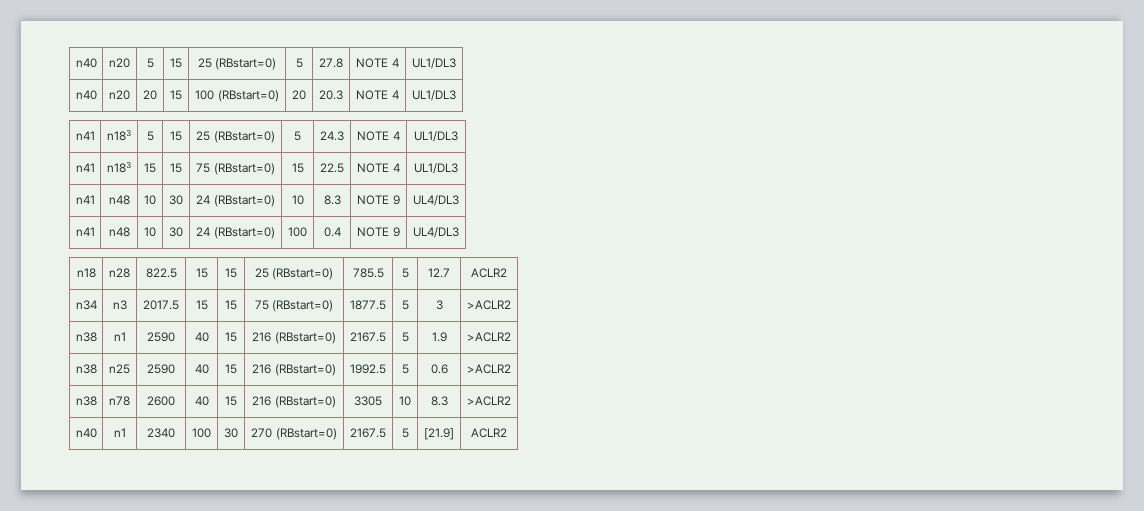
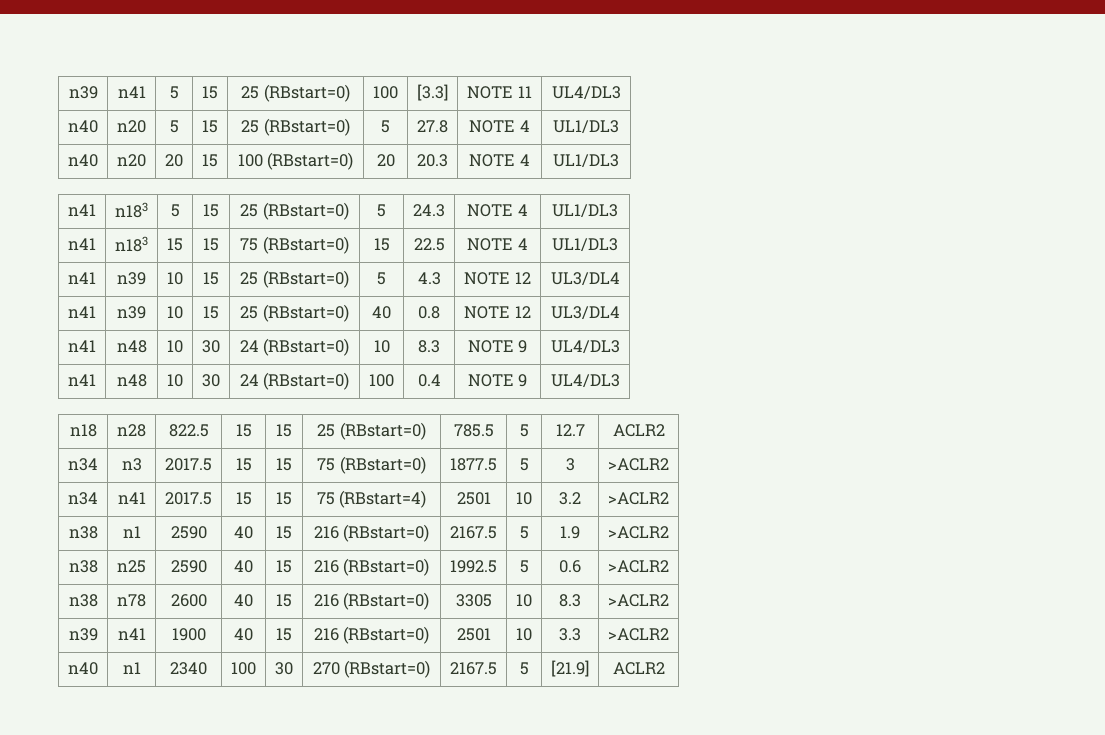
(75, 63) none -> [68,86,98,99] [117,86,146,98] [169,86,179,99] [202,86,218,99] [241,84,350,102] [373,86,398,99] [417,84,448,101] [467,86,532,99] [551,86,621,100] n39 | n41 | 5 | 15 | 25 (RBstart=0) | 100 | [3.3] | NOTE 11 | UL4/DL3 //
(458, 168) none -> [68,272,96,284] [117,272,146,285] [167,272,183,285] [203,272,219,285] [240,270,349,288] [377,272,386,285] [417,272,441,285] [464,272,531,285] [550,272,620,286] [68,306,96,318] [117,306,146,319] [167,306,183,319] [203,306,219,319] [240,304,349,322] [372,306,391,319] [418,306,440,319] [464,306,531,319] [550,306,620,320] // n41 | n39 | 10 | 15 | 25 (RBstart=0) | 5 | 4.3 | NOTE 12 | UL3/DL4 // n41 | n39 | 10 | 15 | 25 (RBstart=0) | 40 | 0.8 | NOTE 12 | UL3/DL4
(511, 305) none -> [68,492,98,505] [117,492,146,504] [165,492,212,505] [235,492,252,505] [276,492,292,505] [316,490,427,508] [456,492,491,505] [516,492,532,505] [559,492,581,505] [608,492,669,505] // n34 | n41 | 2017.5 | 15 | 15 | 75 (RBstart=4) | 2501 | 10 | 3.2 | >ACLR2
(511, 401) none -> [68,628,98,641] [117,628,146,640] [171,628,206,641] [234,628,253,641] [276,628,292,641] [313,626,430,644] [456,628,491,641] [516,628,532,641] [559,628,581,641] [608,628,669,641] // n39 | n41 | 1900 | 40 | 15 | 216 (RBstart=0) | 2501 | 10 | 3.3 | >ACLR2

